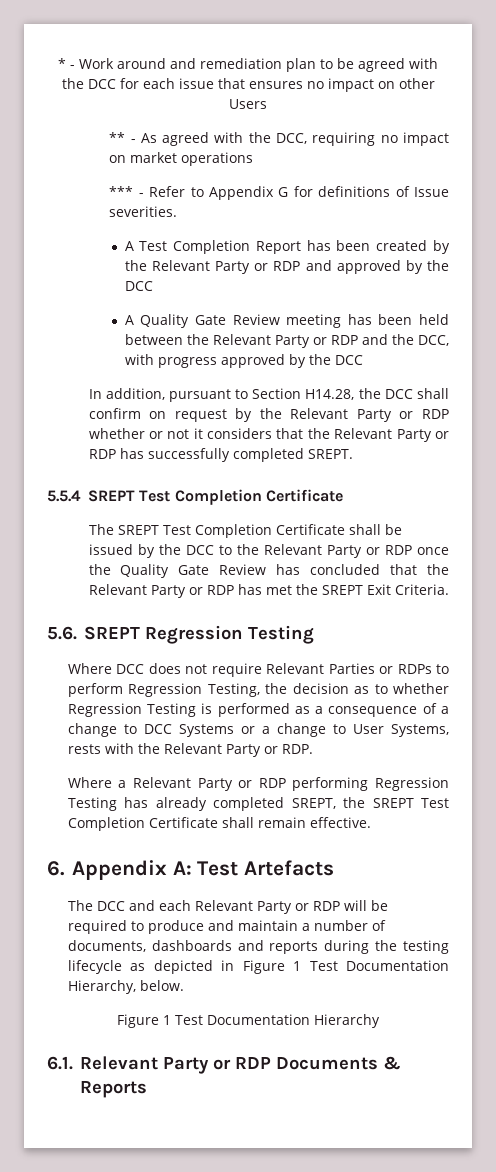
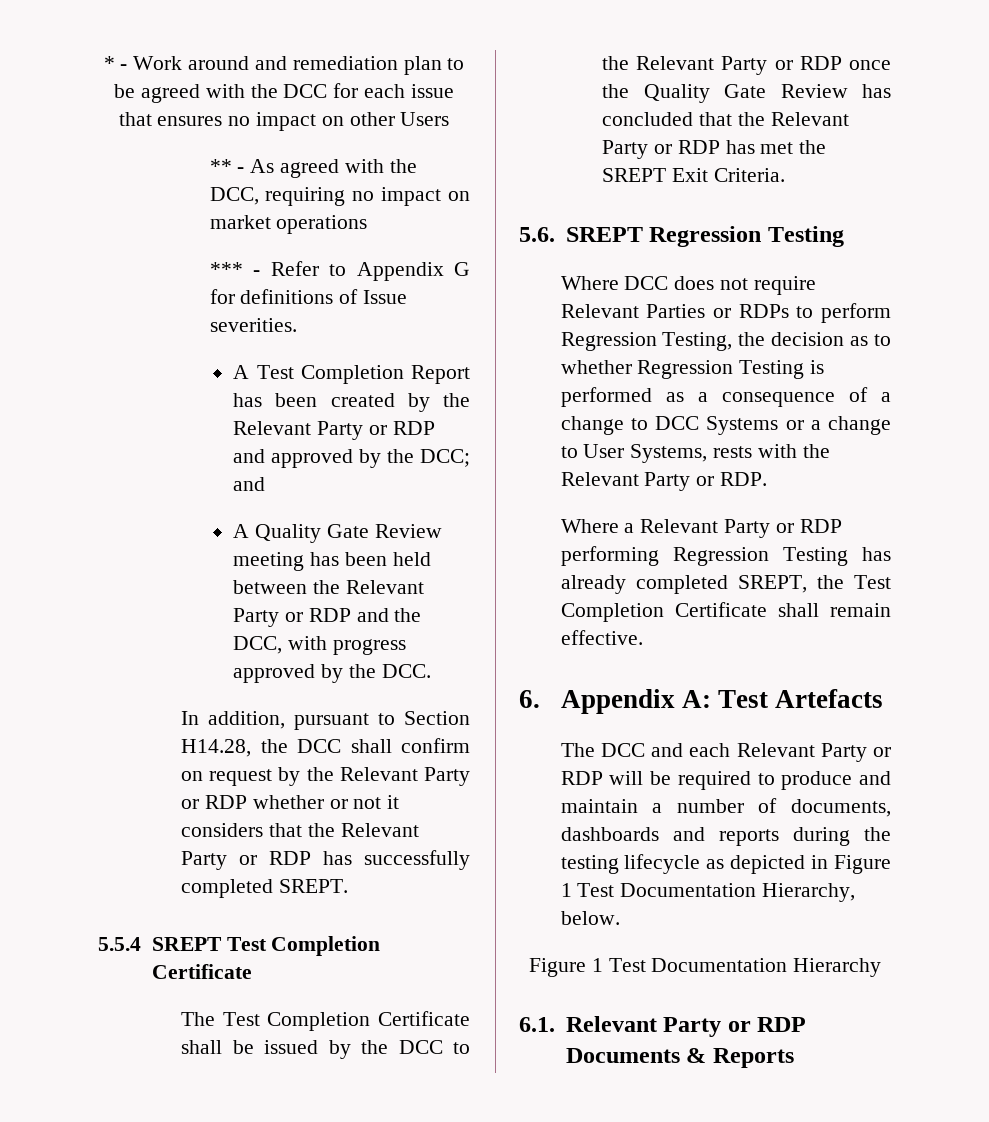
[124,281,153,291] DCC -> [420,449,470,467] [233,477,266,491] DCC; and
[334,355,363,365] DCC -> [381,664,431,678] DCC.
[117,525,159,535] SREPT -> (216, 1019) none
[372,798,414,808] SREPT -> (844, 582) none

